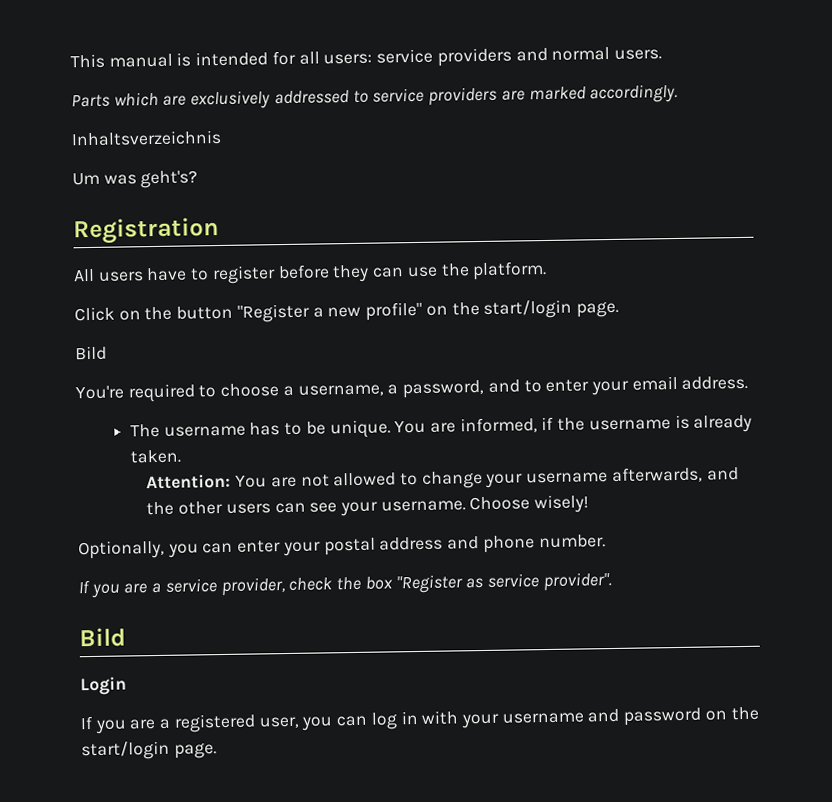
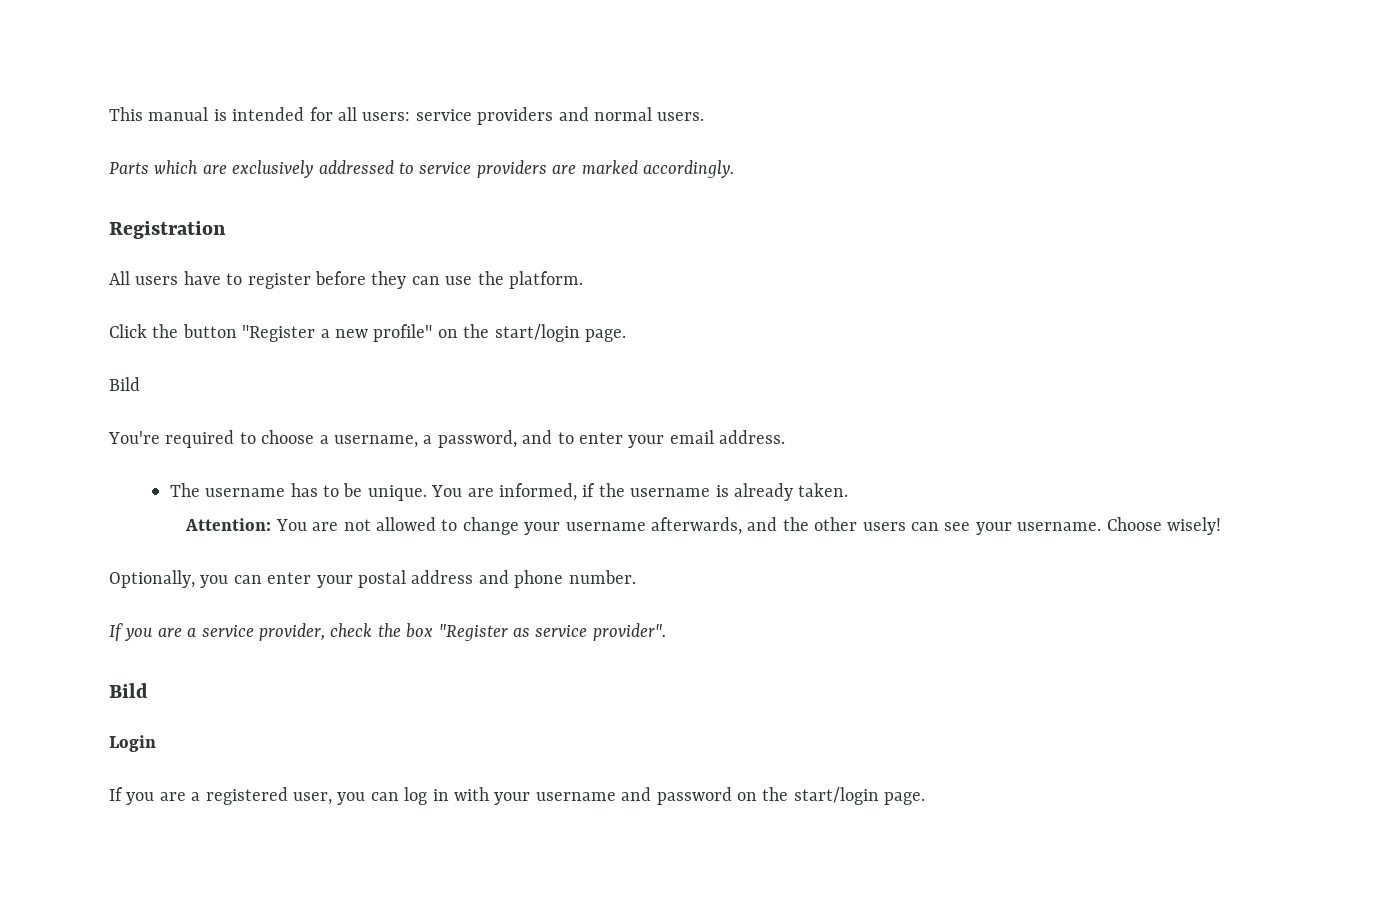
[71,129,222,147] [72,170,199,189] // Inhaltsverzeichnis // Um was geht's? -> (734, 169) none
[118,310,141,321] on -> (147, 331) none

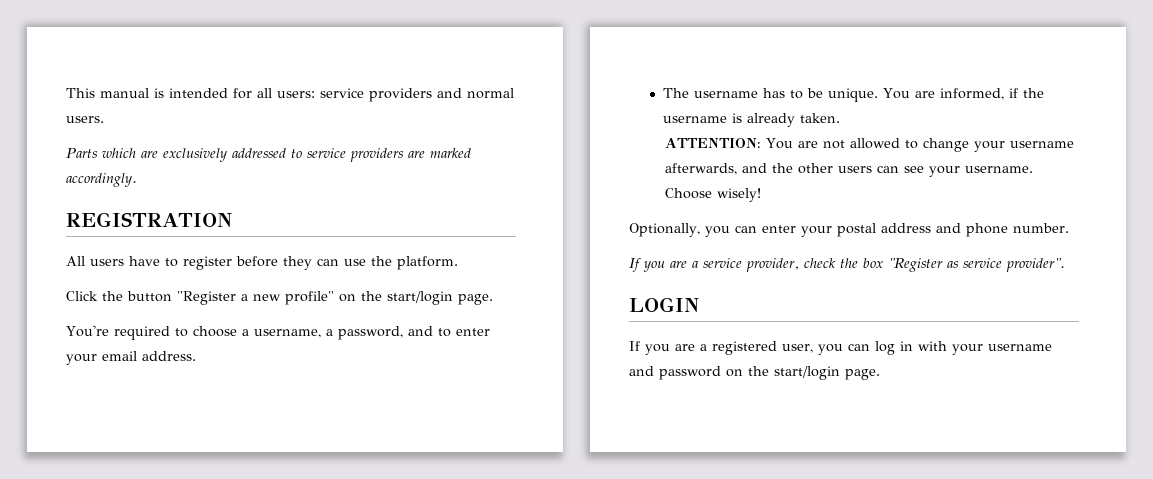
[109,221,226,239] Registration -> [66,212,232,227] REGISTRATION
[109,377,140,391] // Bild -> (493, 299) none
[185,518,272,531] Attention: -> [664,138,761,148] ATTENTION:
[109,683,148,698] [109,735,156,752] Bild // Login -> [629,297,699,312] LOGIN

